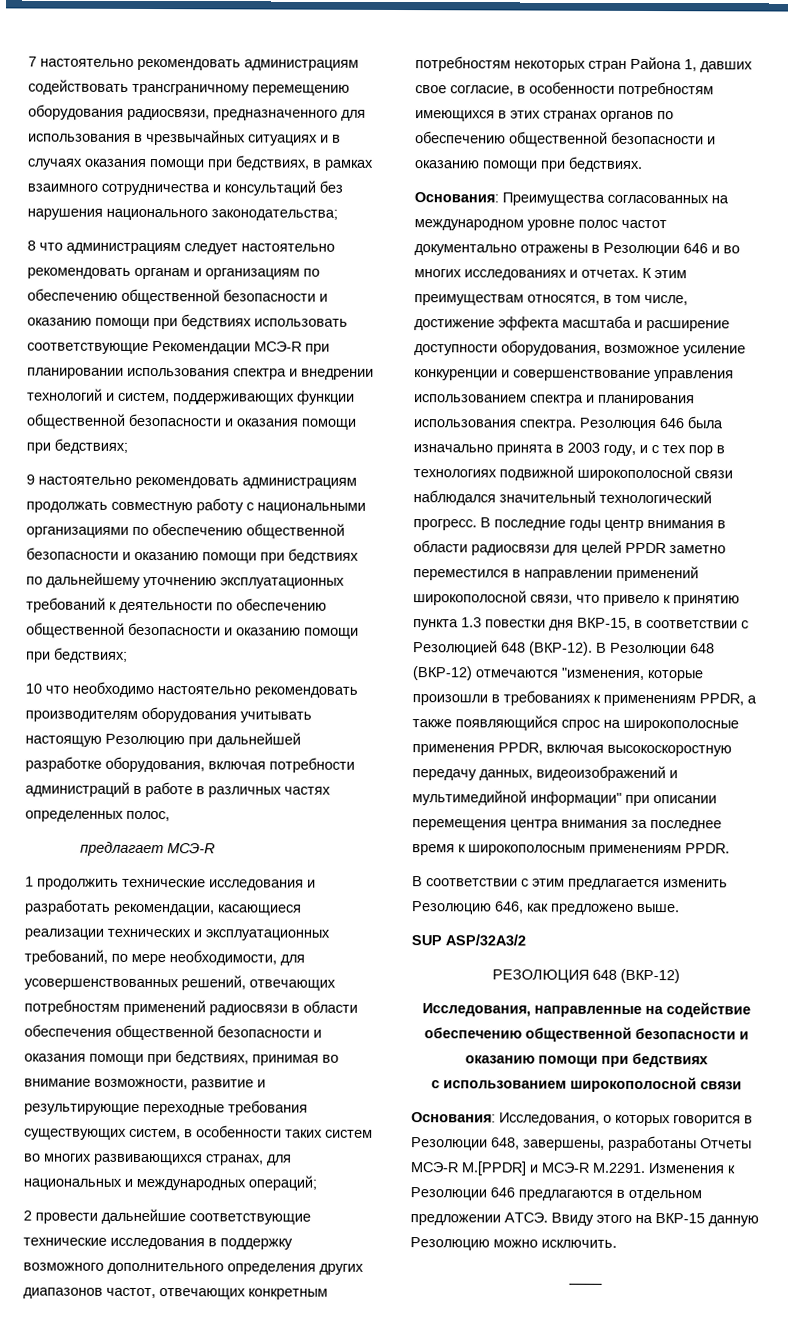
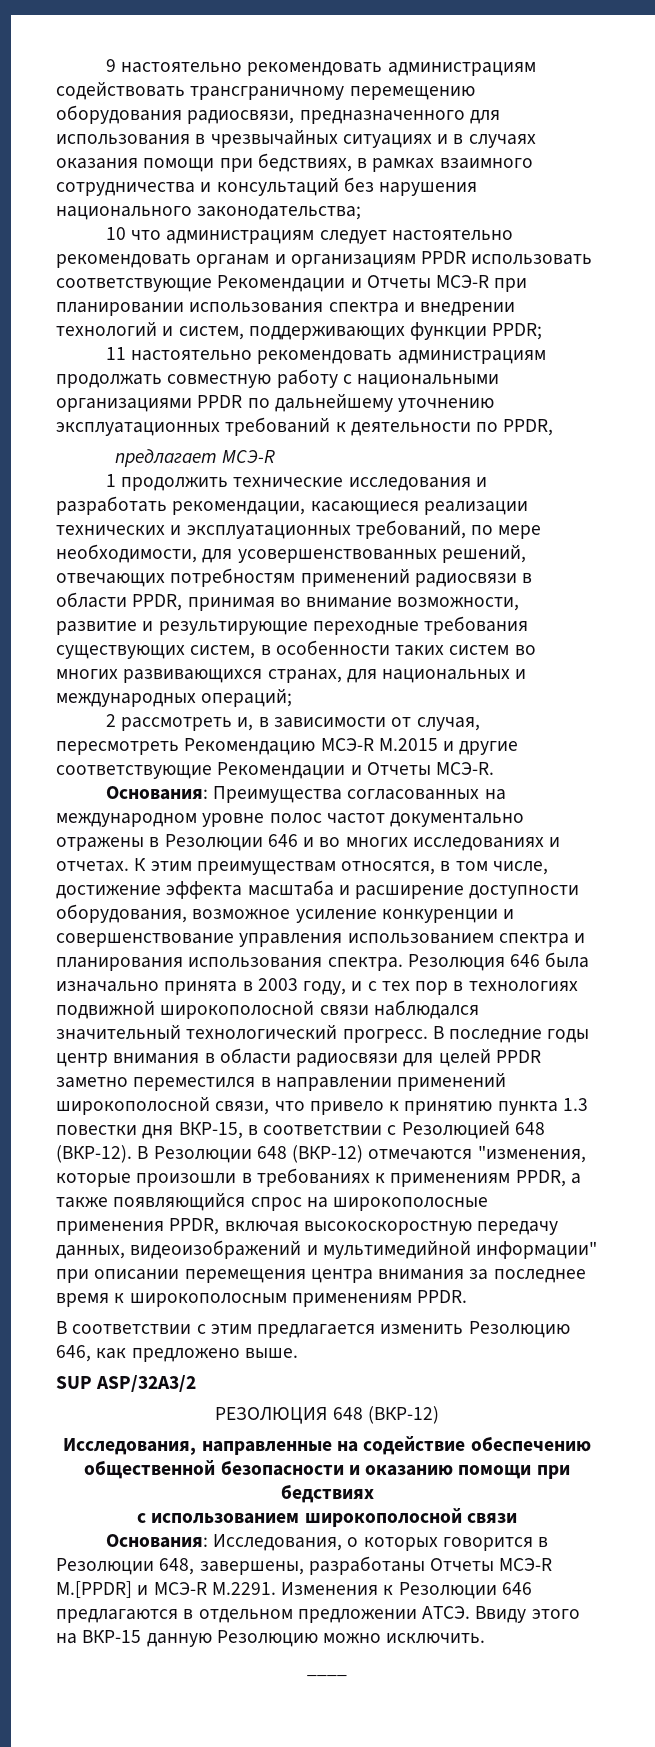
[28,56,37,67] 7 -> [105,59,116,72] 9
[27,240,36,251] 8 -> [105,227,126,240] 10
[303,268,320,277] [27,288,328,305] [27,314,252,330] по обеспечению общественной безопасности и оказанию помощи при бедствиях -> [421,251,467,264] PPDR
(251, 348) none -> [350,275,431,288] и Отчеты
[26,413,356,430] [26,438,128,454] [26,474,35,485] общественной безопасности и оказания помощи при бедствиях; // 9 -> [492,323,543,340] [105,347,126,360] PPDR; // 11
[132,523,345,539] [26,547,359,564] по обеспечению общественной безопасности и оказанию помощи при бедствиях -> [197,395,243,408] PPDR
[236,598,327,611] [26,622,359,639] [26,647,128,663] [25,681,358,698] [25,706,312,723] [25,732,301,748] [25,756,355,773] [25,781,331,798] [25,810,170,822] обеспечению общественной безопасности и оказанию помощи при бедствиях; // 10 что необходимо настоятельно рекомендовать производителям оборудования учитывать настоящую Резолюцию при дальнейшей разработке оборудования, включая потребности администраций в работе в различных частях определенных полос, -> [503,419,554,436] PPDR,
[24,1024,322,1041] [24,1050,249,1066] обеспечения общественной безопасности и оказания помощи при бедствиях, -> [132,594,183,611] PPDR,
[35,1208,311,1225] [23,1237,293,1250] [23,1262,364,1275] [23,1287,328,1300] [415,56,753,73] [415,81,714,98] [415,110,674,123] [415,131,716,147] [414,156,643,172] провести дальнейшие соответствующие технические исследования в поддержку возможного дополнительного определения других диапазонов частот, отвечающих конкретным потребностям некоторых стран Района 1, давших свое согласие, в особенности потребностям имеющихся в этих странах органов по обеспечению общественной безопасности и оказанию помощи при бедствиях. -> [121,717,480,731] [56,738,519,755] [56,762,495,779] рассмотреть и, в зависимости от случая, пересмотреть Рекомендацию МСЭ-R M.2015 и другие соответствующие Рекомендации и Отчеты МСЭ-R.

